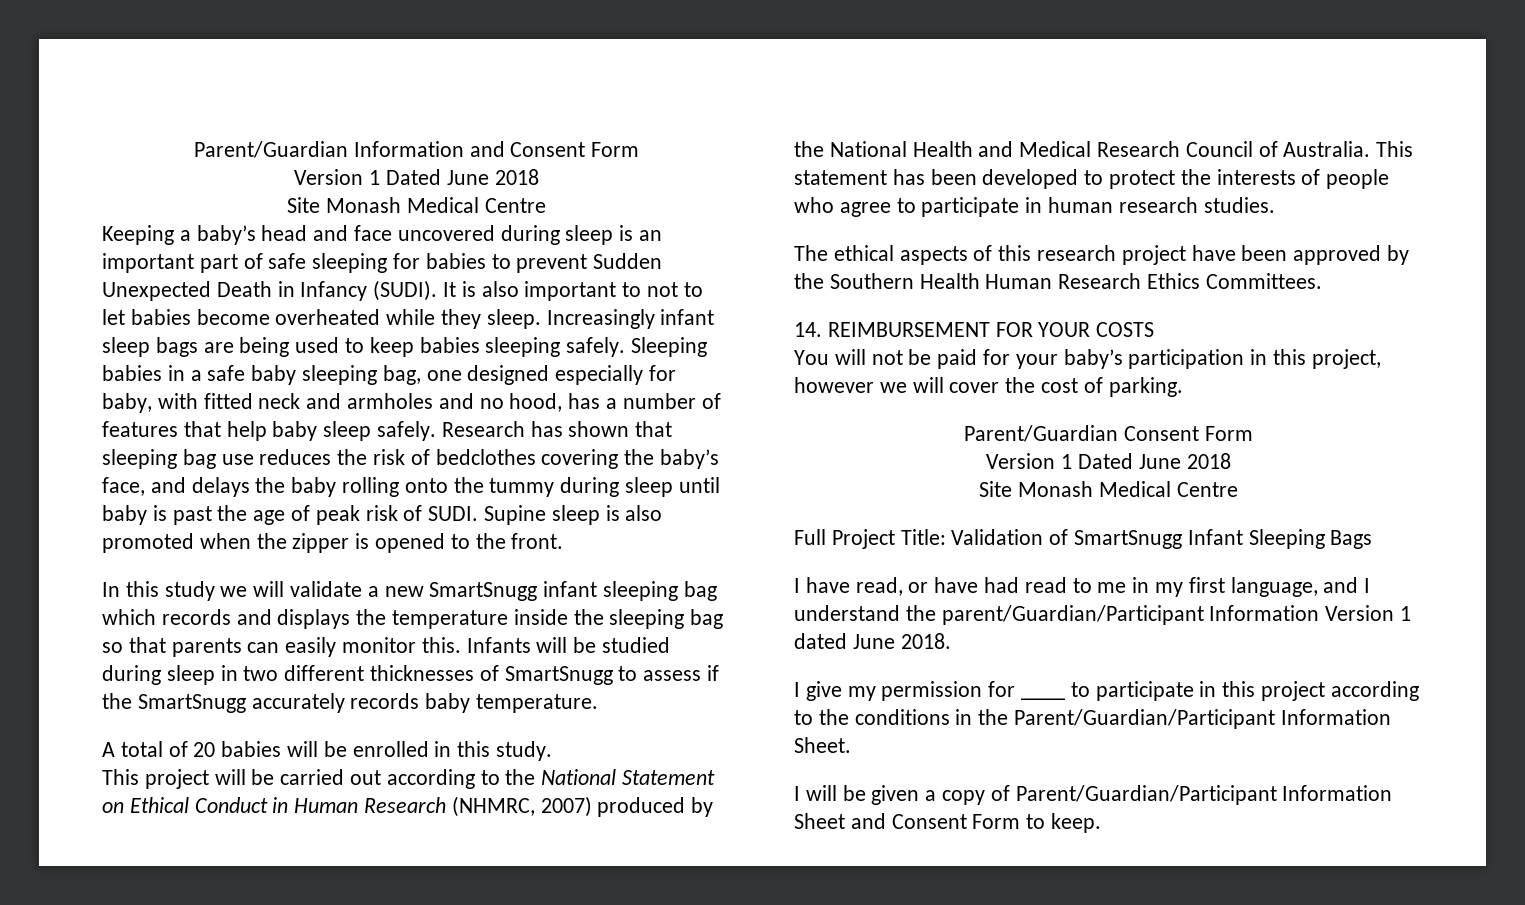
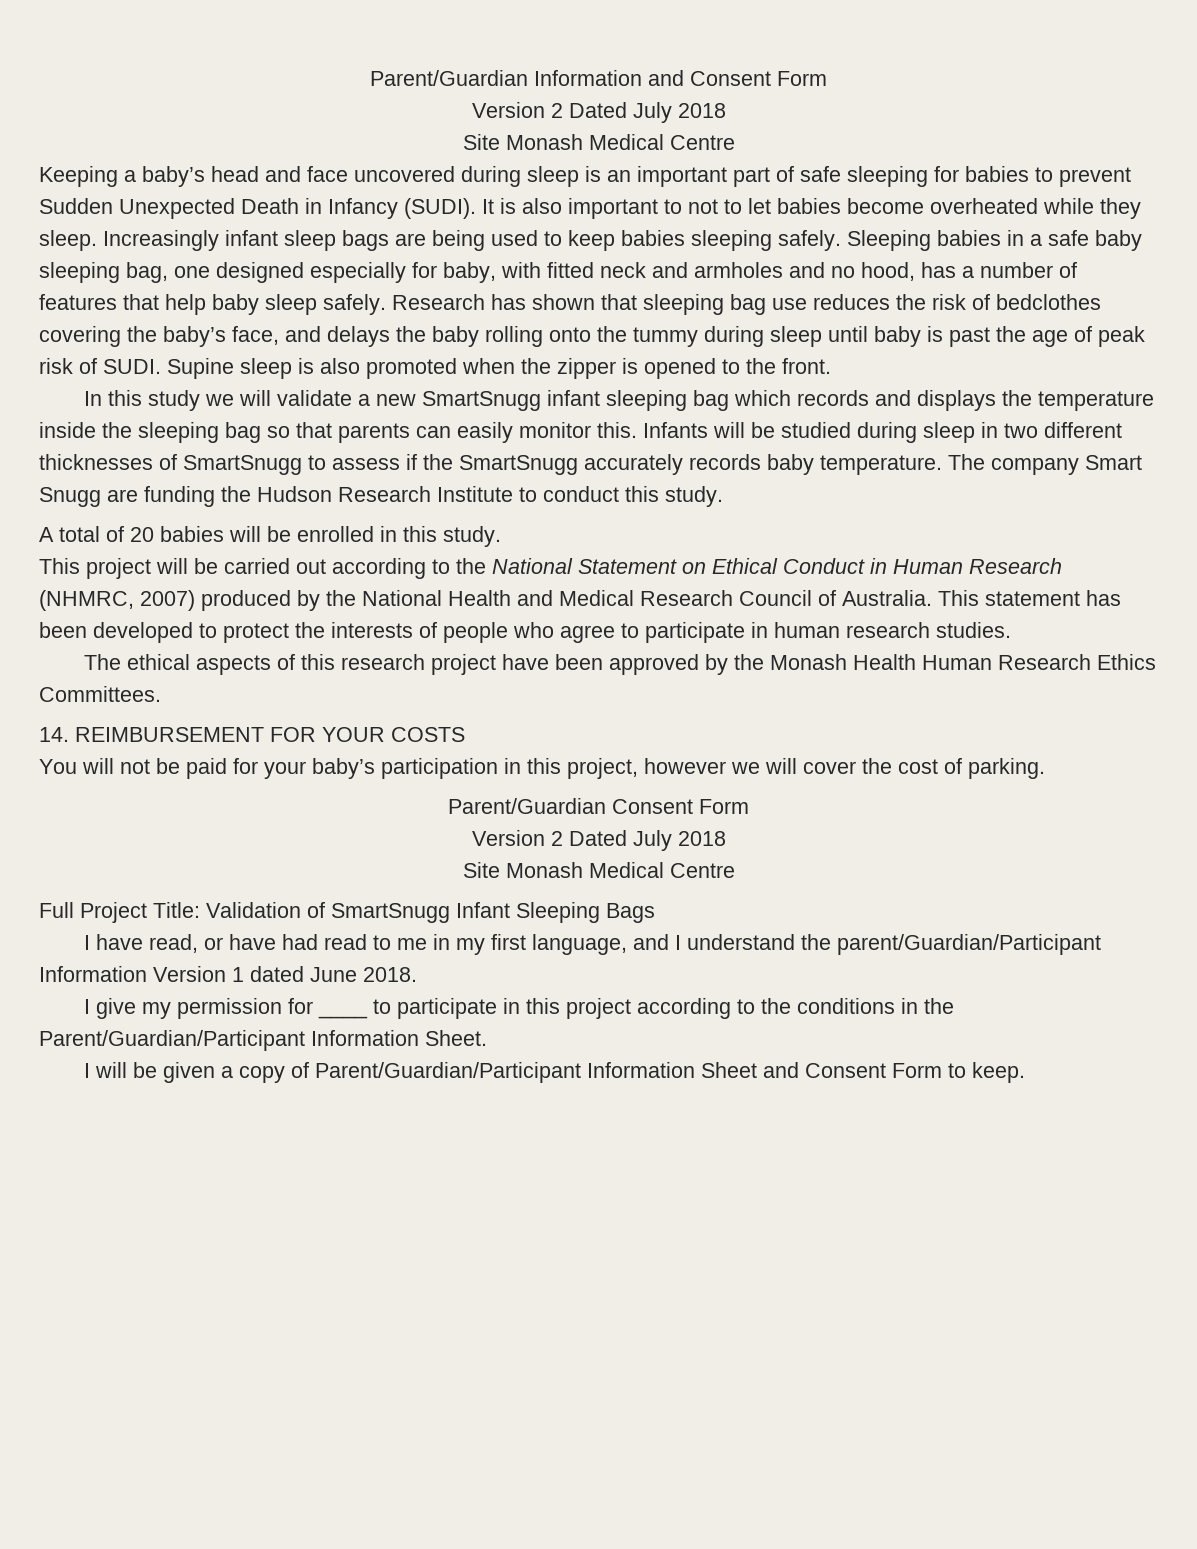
[369,169,489,185] 1 Dated June -> [550,102,672,123] 2 Dated July
(599, 703) none -> [948,454,1142,475] [39,486,723,507] The company Smart Snugg are funding the Hudson Research Institute to conduct this study.
[829,273,914,289] Southern -> [769,654,847,670] Monash
[1061,453,1181,469] 1 Dated June -> [550,830,672,851] 2 Dated July

